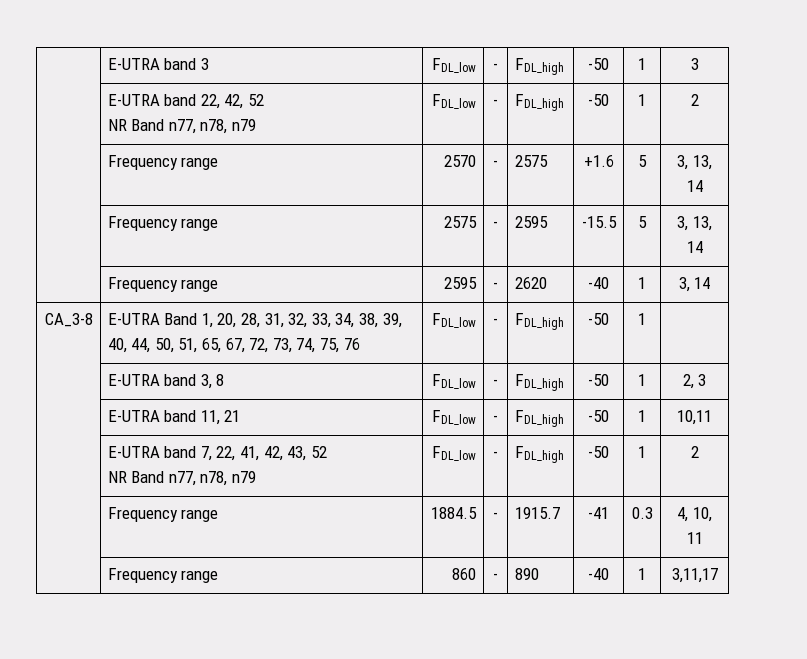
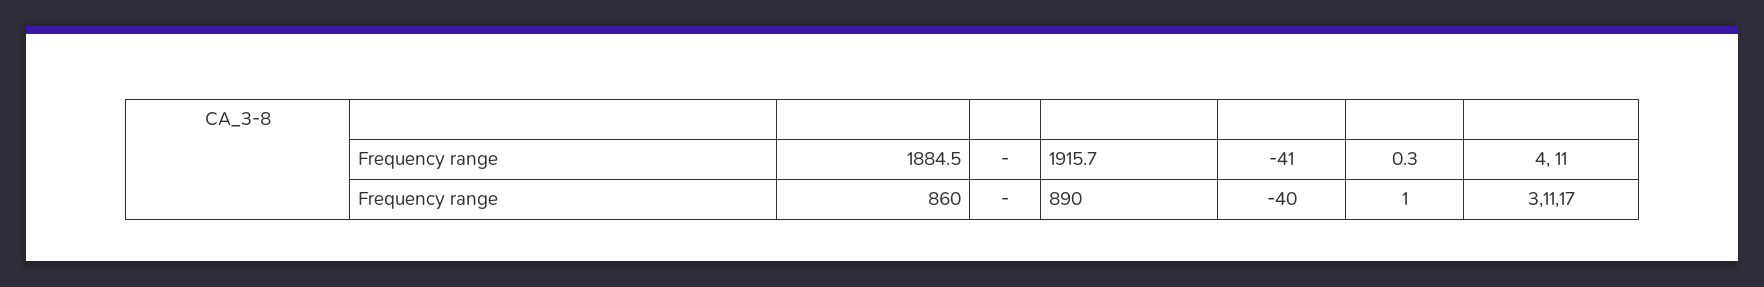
[107,58,209,70] [432,58,477,73] [493,63,498,70] [514,58,564,75] [588,58,609,70] [638,58,646,70] [690,58,699,70] [107,94,265,109] [107,119,257,134] [432,94,477,109] [493,99,498,106] [514,94,564,111] [588,94,609,106] [638,94,646,106] [690,94,699,106] [107,155,219,170] [444,155,477,167] [493,160,498,167] [514,155,548,167] [583,155,614,167] [638,155,647,167] [677,155,712,170] [686,180,703,192] [107,216,219,231] [444,216,478,228] [493,221,498,228] [514,216,548,228] [581,216,617,228] [638,216,647,228] [677,216,712,231] [686,241,703,253] [107,277,219,292] [444,277,478,289] [493,282,498,289] [514,277,547,289] [588,277,609,289] [638,277,646,289] [678,277,711,292] [44,313,93,327] [107,313,402,328] [107,338,360,353] [432,313,477,328] [493,318,498,325] [514,313,564,330] [588,313,609,325] [638,313,646,325] [107,374,225,389] [432,374,477,389] [493,379,498,386] [514,374,564,391] [588,374,609,386] [638,374,646,386] [682,374,707,389] [107,410,241,425] [432,410,477,425] [493,415,498,422] [514,410,564,427] [588,410,609,422] [638,410,646,422] [677,410,712,425] [107,446,327,461] [107,471,257,486] [432,446,477,461] [493,451,498,458] [514,446,564,463] [588,446,609,458] [638,446,646,458] [690,446,699,458] | E-UTRA band 3 | FDL_low | - | FDL_high | -50 | 1 | 3 // | E-UTRA band 22, 42, 52 // NR Band n77, n78, n79 | FDL_low | - | FDL_high | -50 | 1 | 2 // | Frequency range | 2570 | - | 2575 | +1.6 | 5 | 3, 13, 14 // | Frequency range | 2575 | - | 2595 | -15.5 | 5 | 3, 13, 14 // | Frequency range | 2595 | - | 2620 | -40 | 1 | 3, 14 // CA_3-8 | E-UTRA Band 1, 20, 28, 31, 32, 33, 34, 38, 39, 40, 44, 50, 51, 65, 67, 72, 73, 74, 75, 76 | FDL_low | - | FDL_high | -50 | 1 | // | E-UTRA band 3, 8 | FDL_low | - | FDL_high | -50 | 1 | 2, 3 // | E-UTRA band 11, 21 | FDL_low | - | FDL_high | -50 | 1 | 10,11 // | E-UTRA band 7, 22, 41, 42, 43, 52 // NR Band n77, n78, n79 | FDL_low | - | FDL_high | -50 | 1 | 2 -> [204,112,271,127] CA_3-8 | | | | | | |
[692,507,712,522] 10, -> (1550, 160) none

